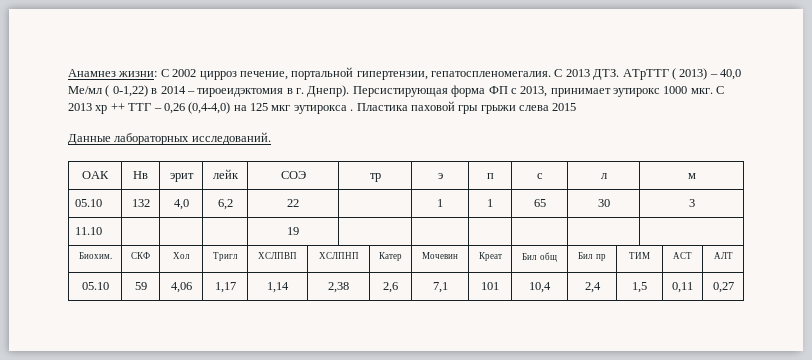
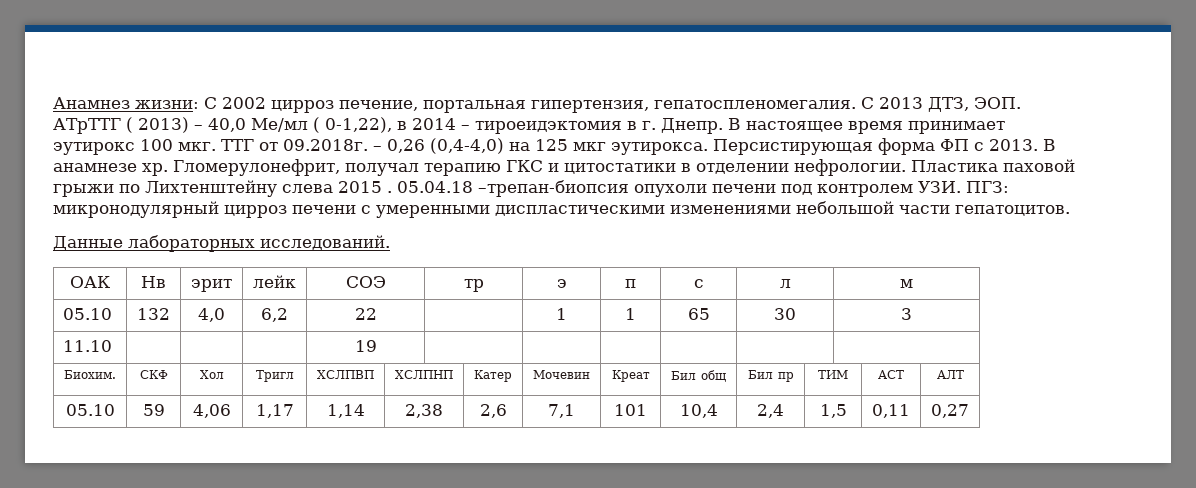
[291,67,428,80] портальной гипертензии, -> [423,100,649,113] портальная гипертензия,
[593,69,620,80] ДТЗ. -> [928,97,1021,112] ДТЗ, ЭОП.
[112,85,148,97] 0-1,22) -> [325,117,392,133] 0-1,22),
[307,85,725,97] [68,103,152,114] Днепр). Персистирующая форма ФП с 2013, принимает эутирокс 1000 мкг. С 2013 хр ++ ТТГ -> [661,118,1005,134] [53,139,368,155] Днепр. В настоящее время принимает эутирокс 100 мкг. ТТГ от 09.2018г.
[293,101,577,114] эутирокса . Пластика паховой гры грыжи слева 2015 -> [611,138,1056,155] [53,159,1075,176] [53,180,1009,197] [53,201,1070,218] эутирокса. Персистирующая форма ФП с 2013. В анамнезе хр. Гломерулонефрит, получал терапию ГКС и цитостатики в отделении нефрологии. Пластика паховой грыжи по Лихтенштейну слева 2015 . 05.04.18 –трепан-биопсия опухоли печени под контролем УЗИ. ПГЗ: микронодулярный цирроз печени с умеренными диспластическими изменениями небольшой части гепатоцитов.

